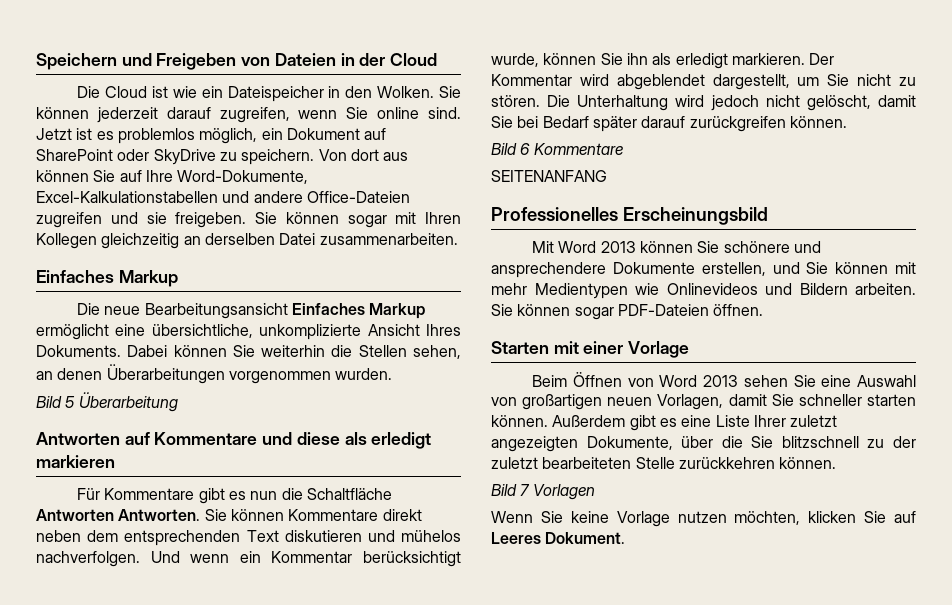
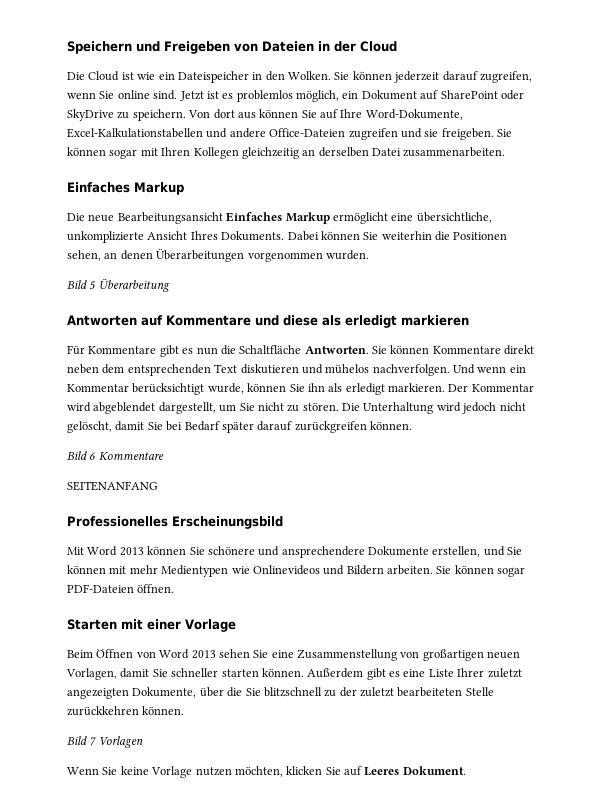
[358,345,407,357] Stellen -> [453,232,508,240] Positionen
[36,509,114,521] Antworten -> (302, 349) none
[857,375,916,387] Auswahl -> [297,649,397,661] Zusammenstellung

